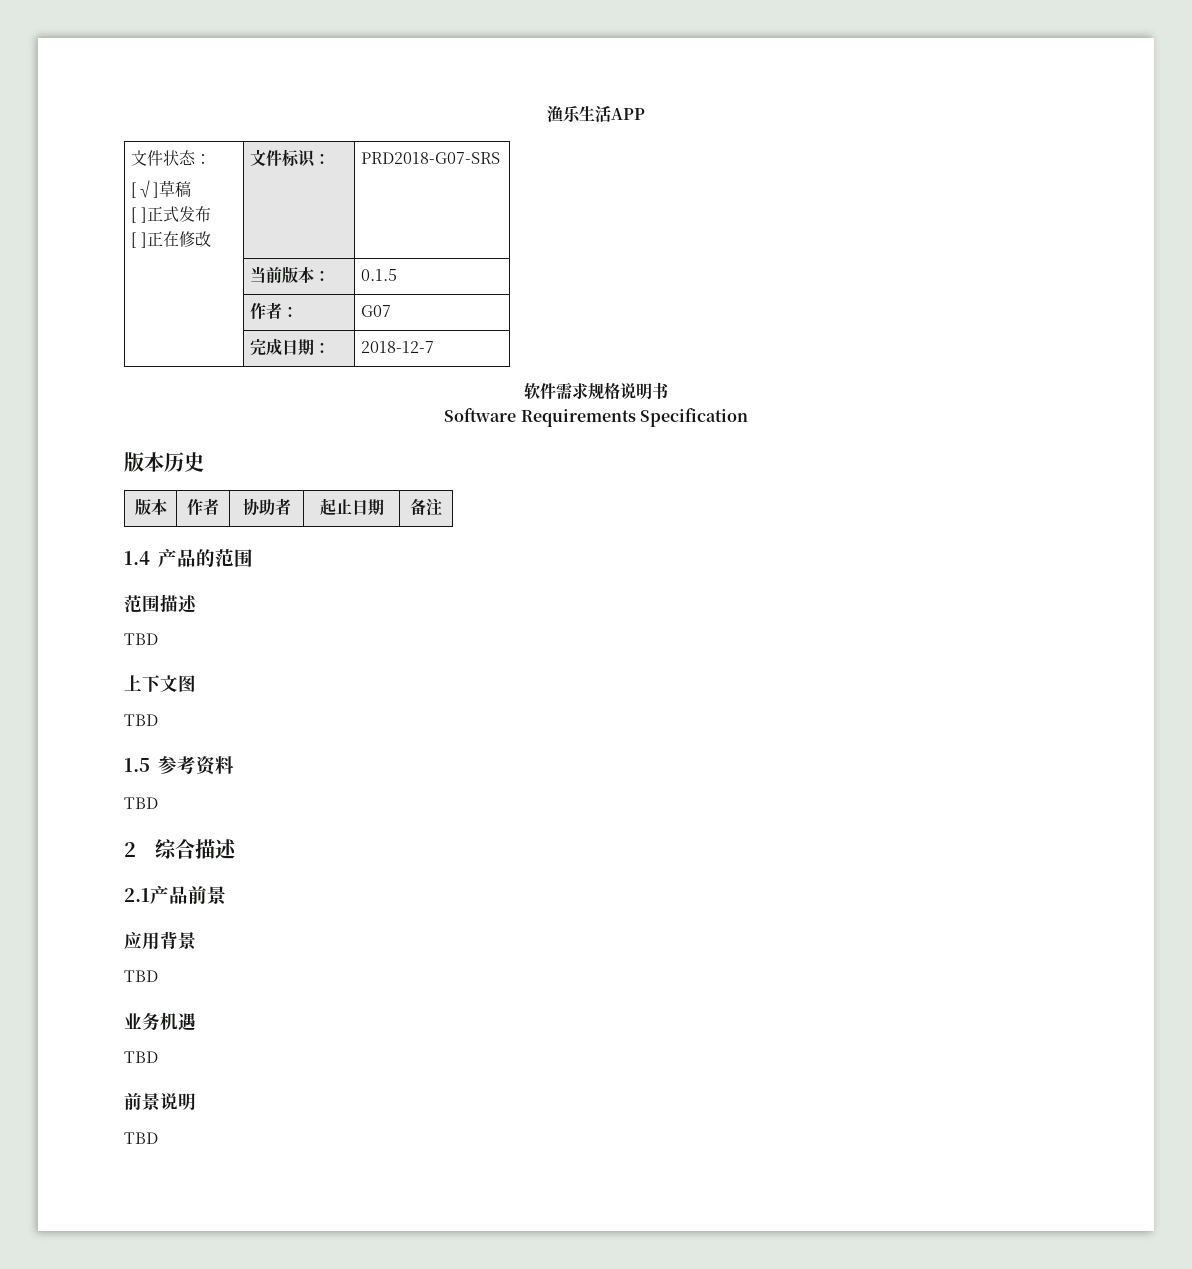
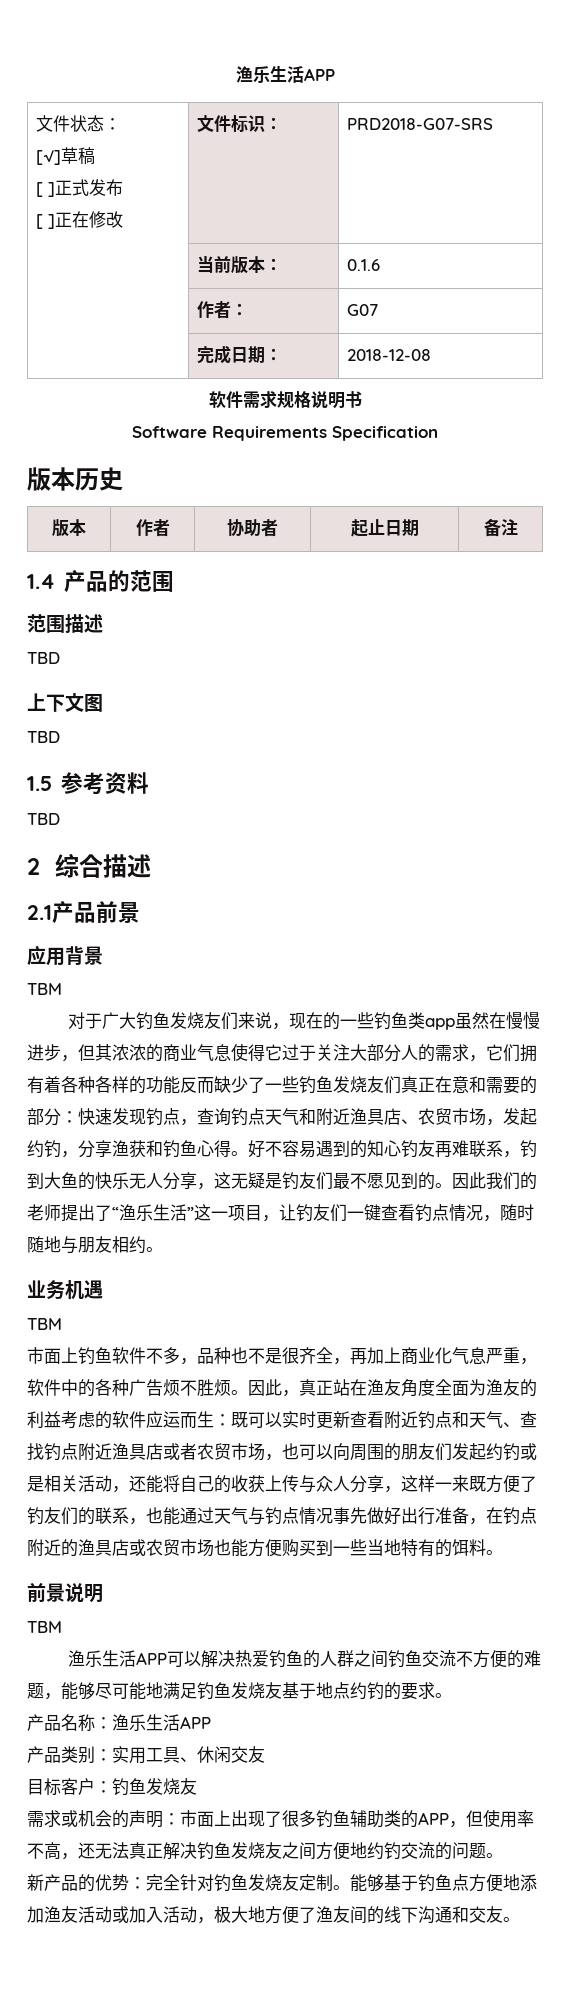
[361,269,398,281] 0.1.5 -> [347,259,381,271] 0.1.6
[361,341,435,353] 2018-12-7 -> [347,349,432,361] 2018-12-08
[124,970,158,982] [124,1012,196,1031] [124,1051,158,1063] [124,1093,196,1111] [124,1132,158,1144] TBD // 业务机遇 // TBD // 前景说明 // TBD -> [27,983,62,995] [67,1011,540,1030] [27,1043,537,1062] [27,1076,537,1094] [27,1108,537,1126] [27,1140,537,1158] [27,1172,537,1190] [27,1204,534,1222] [27,1236,163,1254] [27,1280,103,1300] [27,1318,62,1330] [27,1347,537,1365] [27,1379,537,1397] [27,1411,537,1429] [27,1443,537,1461] [27,1475,537,1493] [27,1507,537,1525] [27,1539,503,1557] [27,1583,103,1603] [27,1621,62,1633] [67,1650,541,1668] [27,1682,452,1700] [27,1714,211,1731] [27,1746,265,1764] [27,1778,197,1796] [27,1809,534,1828] [27,1842,503,1860] [27,1874,537,1892] [27,1906,520,1924] TBM // 对于广大钓鱼发烧友们来说，现在的一些钓鱼类app虽然在慢慢进步，但其浓浓的商业气息使得它过于关注大部分人的需求，它们拥有着各种各样的功能反而缺少了一些钓鱼发烧友们真正在意和需要的部分：快速发现钓点，查询钓点天气和附近渔具店、农贸市场，发起约钓，分享渔获和钓鱼心得。好不容易遇到的知心钓友再难联系，钓到大鱼的快乐无人分享，这无疑是钓友们最不愿见到的。因此我们的老师提出了“渔乐生活”这一项目，让钓友们一键查看钓点情况，随时随地与朋友相约。 // 业务机遇 // TBM // 市面上钓鱼软件不多，品种也不是很齐全，再加上商业化气息严重，软件中的各种广告烦不胜烦。因此，真正站在渔友角度全面为渔友的利益考虑的软件应运而生：既可以实时更新查看附近钓点和天气、查找钓点附近渔具店或者农贸市场，也可以向周围的朋友们发起约钓或是相关活动，还能将自己的收获上传与众人分享，这样一来既方便了钓友们的联系，也能通过天气与钓点情况事先做好出行准备，在钓点附近的渔具店或农贸市场也能方便购买到一些当地特有的饵料。 // 前景说明 // TBM // 渔乐生活APP可以解决热爱钓鱼的人群之间钓鱼交流不方便的难题，能够尽可能地满足钓鱼发烧友基于地点约钓的要求。 // 产品名称：渔乐生活APP // 产品类别：实用工具、休闲交友 // 目标客户：钓鱼发烧友 // 需求或机会的声明：市面上出现了很多钓鱼辅助类的APP，但使用率不高，还无法真正解决钓鱼发烧友之间方便地约钓交流的问题。 // 新产品的优势：完全针对钓鱼发烧友定制。能够基于钓鱼点方便地添加渔友活动或加入活动，极大地方便了渔友间的线下沟通和交友。

